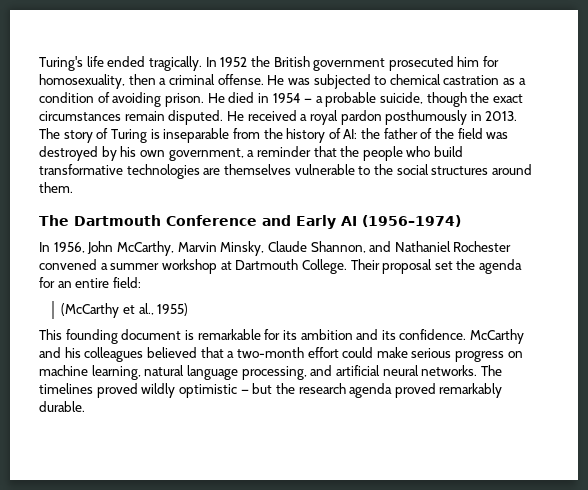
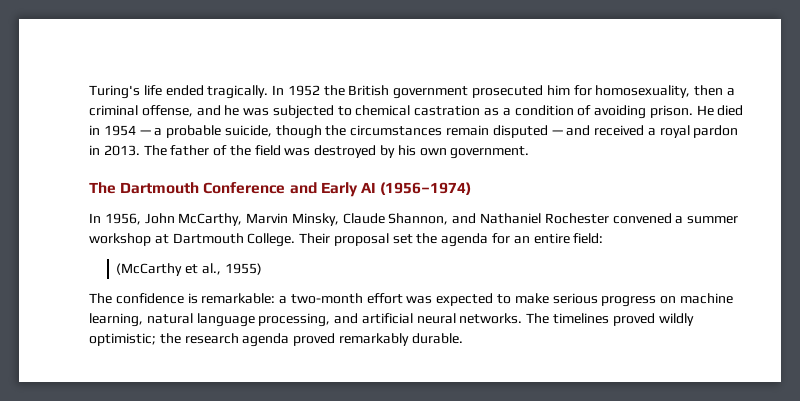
[217,74,285,85] offense. He -> [141,105,240,117] offense, and he
[493,94,524,103] exact -> (347, 130) none
[168,110,244,125] disputed. He -> [492,125,591,138] disputed — and
[385,110,468,125] posthumously -> (739, 131) none
[63,128,381,143] story of Turing is inseparable from the history of AI: the -> (167, 150) none
[168,146,464,161] [39,164,532,179] [39,182,73,193] government, a reminder that the people who build transformative technologies are themselves vulnerable to the social structures around them. -> [450,146,530,159] government.
[39,329,525,344] [39,347,374,362] This founding document is remarkable for its ambition and its confidence. McCarthy and his colleagues believed that a two-month effort could -> [89,293,512,306] The confidence is remarkable: a two-month effort was expected to
[178,383,273,398] optimistic — but -> [89,333,156,346] optimistic;

